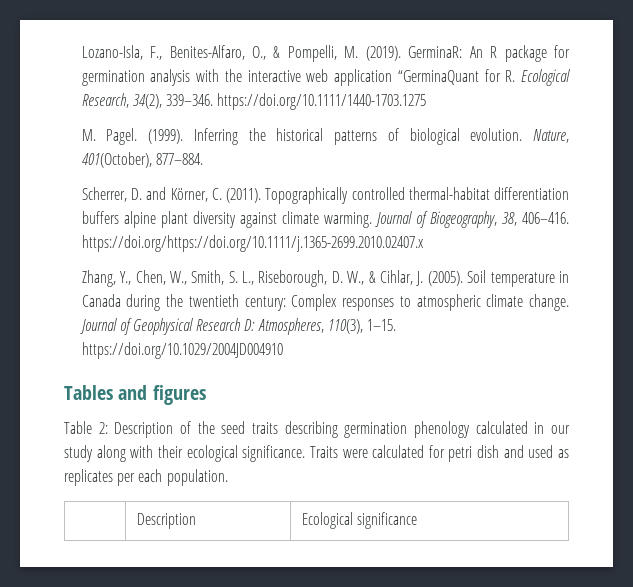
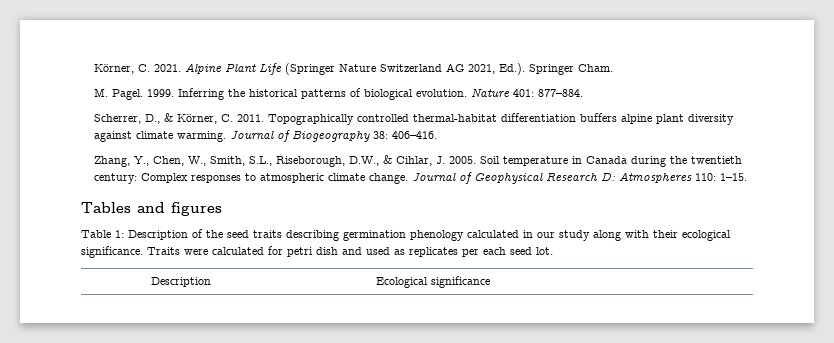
[81,45,570,62] [81,69,570,86] [81,93,427,110] Lozano-Isla, F., Benites-Alfaro, O., & Pompelli, M. (2019). GerminaR: An R package for germination analysis with the interactive web application “GerminaQuant for R. Ecological Research, 34(2), 339–346. https://doi.org/10.1111/1440-1703.1275 -> [94,63,614,75] Körner, C. 2021. Alpine Plant Life (Springer Nature Switzerland AG 2021, Ed.). Springer Cham.
[148,129,184,144] (1999). -> [147,89,175,97] 1999.
[533,129,569,143] [81,152,152,168] Nature, 401(October), -> [471,88,535,98] Nature 401:
[130,187,262,203] D. and Körner, C. (2011). -> [145,113,265,124] D., & Körner, C. 2011.
[429,211,517,228] Biogeography, 38, -> [292,131,389,142] Biogeography 38:
[81,235,424,252] https://doi.org/https://doi.org/10.1111/j.1365-2699.2010.02407.x -> (438, 135) none
[228,270,365,287] S. L., Riseborough, D. W., -> [249,156,380,167] S.L., Riseborough, D.W.,
[427,271,463,286] (2005). -> [449,156,477,164] 2005.
[257,318,363,335] Atmospheres, 110(3), -> [619,172,717,183] Atmospheres 110:
[81,342,283,359] https://doi.org/10.1029/2004JD004910 -> (748, 177) none
[98,422,108,434] 2: -> [115,230,124,238] 1:
[166,469,228,486] population. -> [510,247,553,255] seed lot.

